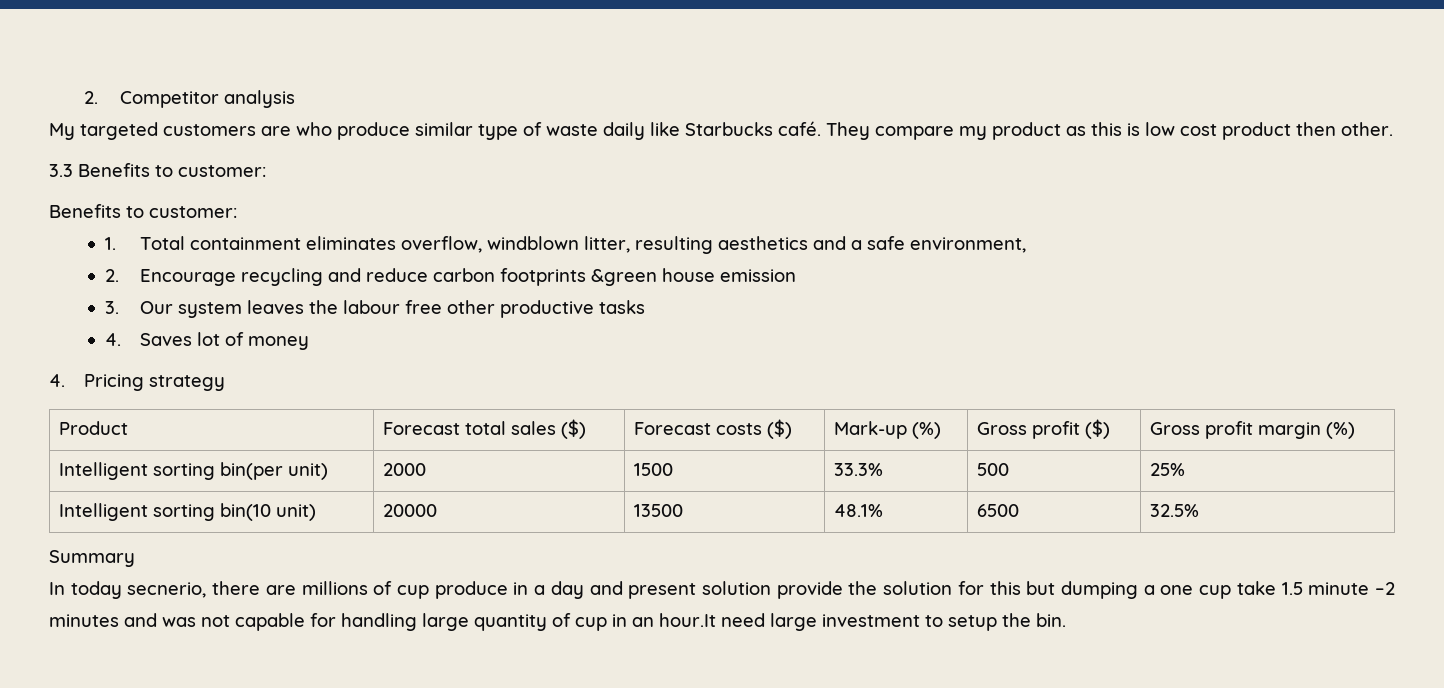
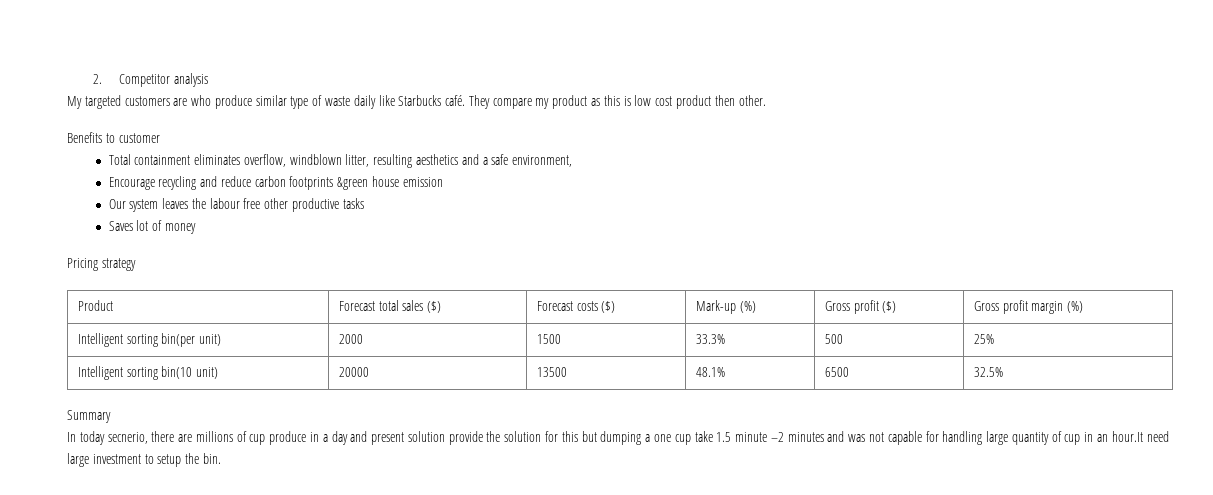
[49,163,266,177] [49,204,237,218] [104,237,116,250] 3.3 Benefits to customer: // Benefits to customer: // 1. -> [67,132,160,143] Benefits to customer //
[104,269,119,282] 2. -> (573, 161) none
[104,301,119,314] 3. -> (443, 182) none
[104,333,121,346] 4. -> (364, 203) none
[49,374,65,387] 4. -> (196, 228) none

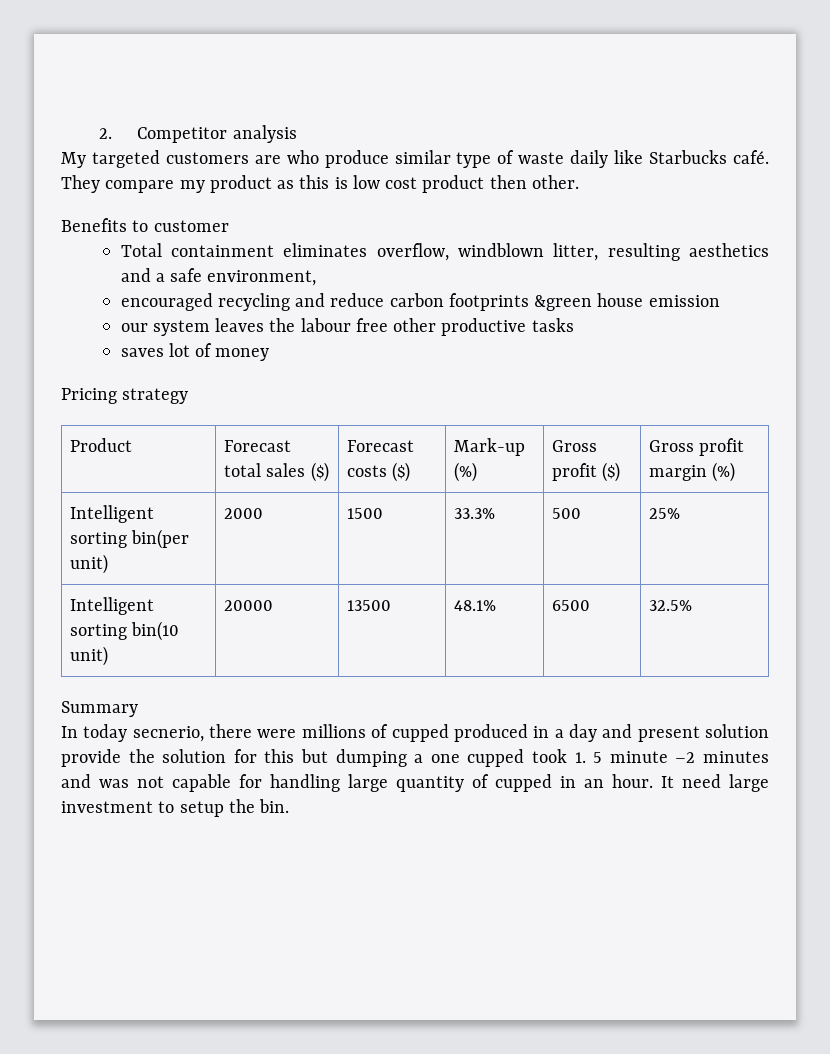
[108,177,155,190] Encourage -> [120,293,213,311] encouraged
[108,199,126,209] Our -> [120,323,148,332] our
[108,221,133,231] Saves -> [120,348,164,357] saves
[178,434,193,442] are -> [257,729,297,738] were
[249,431,307,445] cup produce -> [391,724,528,742] cupped produced
[674,431,732,445] cup take 1.5 -> [467,749,603,767] cupped took 1. 5
[1064,434,1081,445] cup -> [495,774,552,792] cupped
[1111,431,1143,442] hour.It -> [612,774,674,788] hour. It

